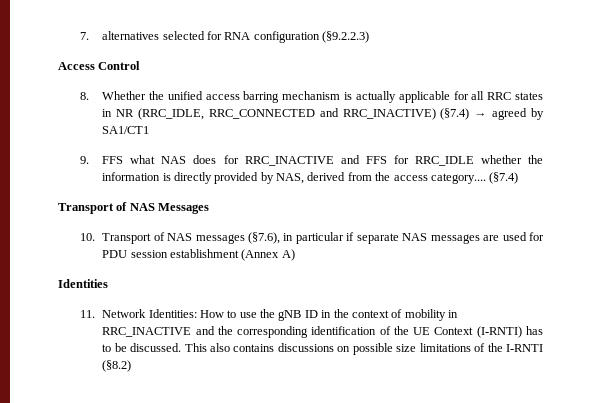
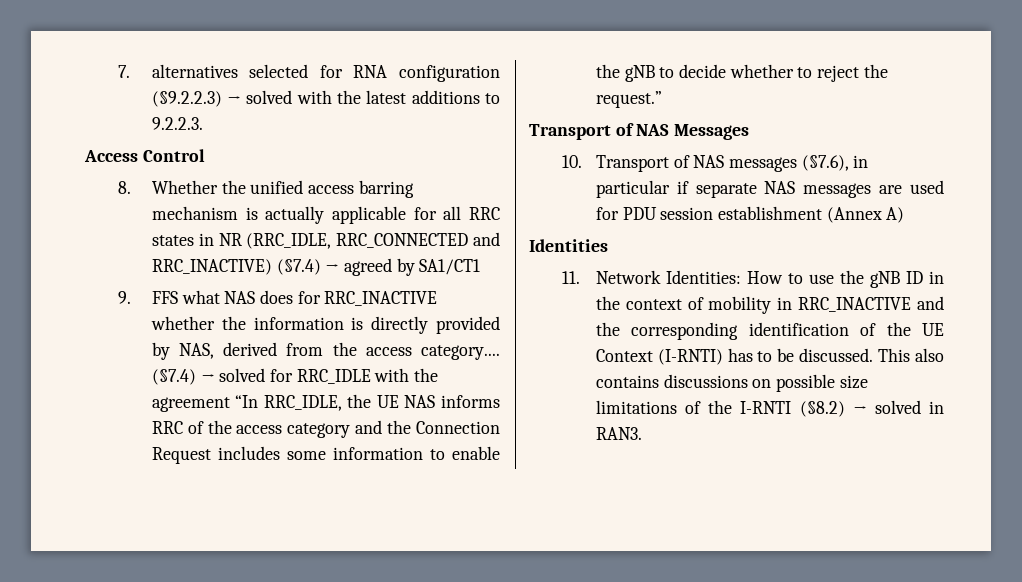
(370, 37) none -> [227,90,501,104] [151,117,203,130] → solved with the latest additions to 9.2.2.3.
[340,155,474,166] and FFS for RRC_IDLE -> (438, 298) none
(519, 178) none -> [200,368,439,384] [151,394,500,412] [151,420,500,438] [151,446,500,464] [595,64,888,82] [595,91,662,108] → solved for RRC_IDLE with the agreement “In RRC_IDLE, the UE NAS informs RRC of the access category and the Connection Request includes some information to enable the gNB to decide whether to reject the request.”
(132, 366) none -> [852,400,944,414] [595,427,642,440] → solved in RAN3.

